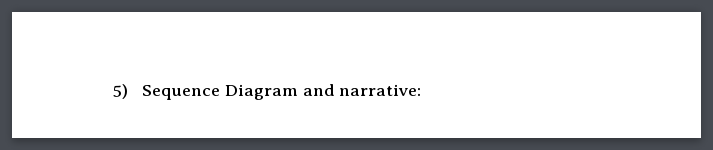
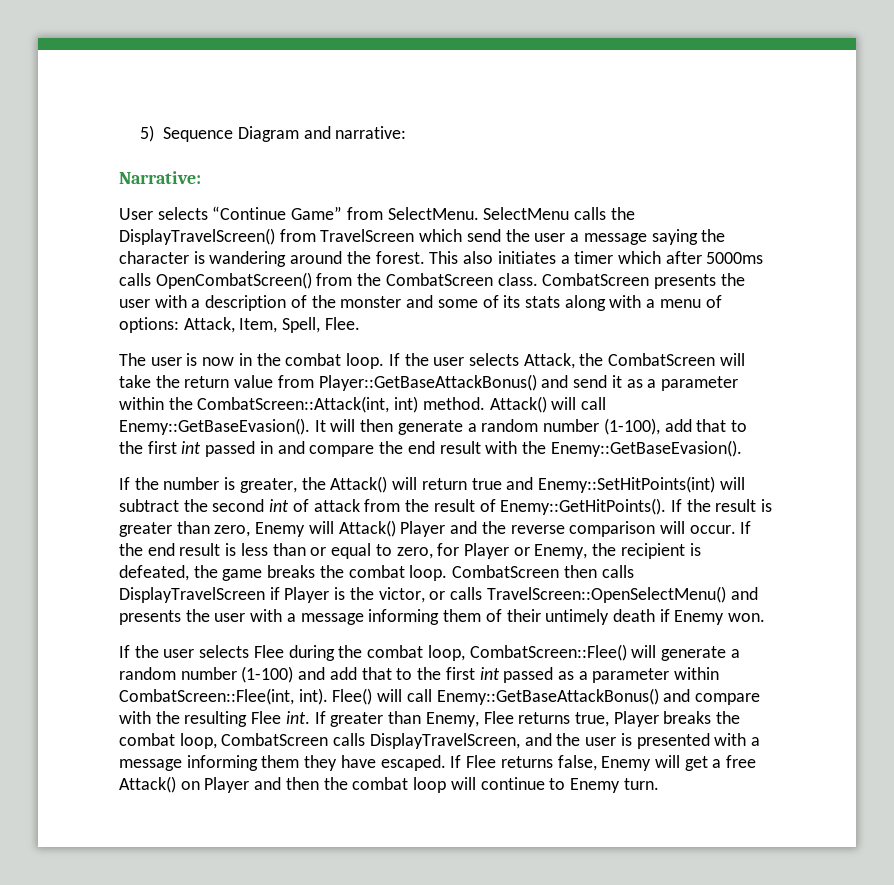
(422, 90) none -> [119,171,201,184] [119,206,635,220] [119,228,726,245] [119,251,764,267] [119,272,745,289] [119,295,722,311] [119,317,360,333] [119,353,745,369] [119,374,738,391] [119,396,607,413] [119,418,747,435] [119,440,742,457] [119,476,745,493] [119,498,773,515] [119,520,752,537] [119,543,701,559] [119,565,634,581] [119,586,758,603] [119,609,766,625] [119,644,740,661] [119,666,720,683] [119,688,761,705] [119,711,741,727] [119,733,760,749] [119,755,757,771] [119,776,659,793] // Narrative: // User selects “Continue Game” from SelectMenu. SelectMenu calls the DisplayTravelScreen() from TravelScreen which send the user a message saying the character is wandering around the forest. This also initiates a timer which after 5000ms calls OpenCombatScreen() from the CombatScreen class. CombatScreen presents the user with a description of the monster and some of its stats along with a menu of options: Attack, Item, Spell, Flee. // The user is now in the combat loop. If the user selects Attack, the CombatScreen will take the return value from Player::GetBaseAttackBonus() and send it as a parameter within the CombatScreen::Attack(int, int) method. Attack() will call Enemy::GetBaseEvasion(). It will then generate a random number (1-100), add that to the first int passed in and compare the end result with the Enemy::GetBaseEvasion(). // If the number is greater, the Attack() will return true and Enemy::SetHitPoints(int) will subtract the second int of attack from the result of Enemy::GetHitPoints(). If the result is greater than zero, Enemy will Attack() Player and the reverse comparison will occur. If the end result is less than or equal to zero, for Player or Enemy, the recipient is defeated, the game breaks the combat loop. CombatScreen then calls DisplayTravelScreen if Player is the victor, or calls TravelScreen::OpenSelectMenu() and presents the user with a message informing them of their untimely death if Enemy won. // If the user selects Flee during the combat loop, CombatScreen::Flee() will generate a random number (1-100) and add that to the first int passed as a parameter within CombatScreen::Flee(int, int). Flee() will call Enemy::GetBaseAttackBonus() and compare with the resulting Flee int. If greater than Enemy, Flee returns true, Player breaks the combat loop, CombatScreen calls DisplayTravelScreen, and the user is presented with a message informing them they have escaped. If Flee returns false, Enemy will get a free Attack() on Player and then the combat loop will continue to Enemy turn.

